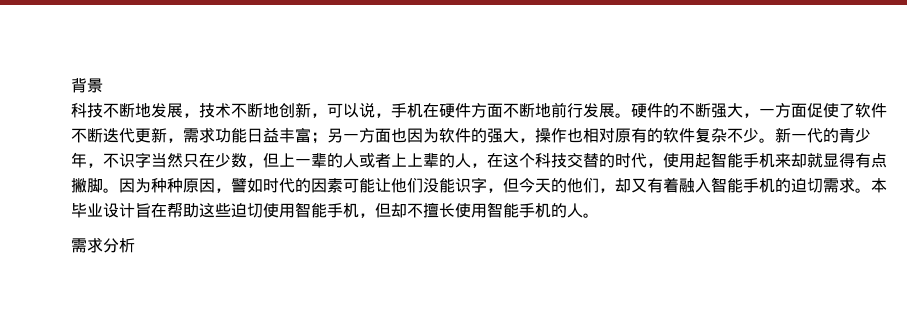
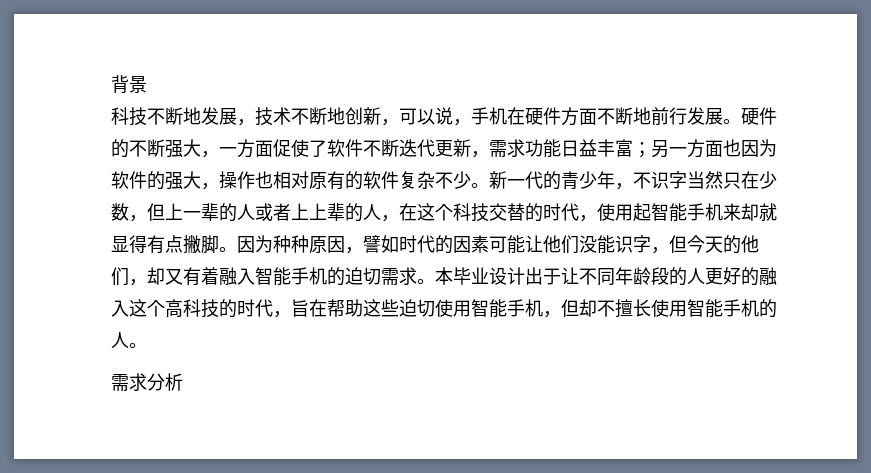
(135, 210) none -> [525,267,777,286] [111,299,291,318] 出于让不同年龄段的人更好的融入这个高科技的时代，

